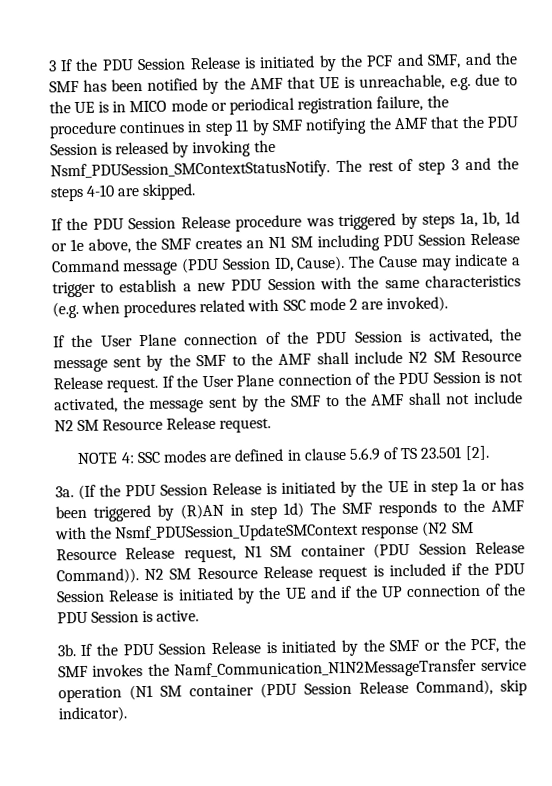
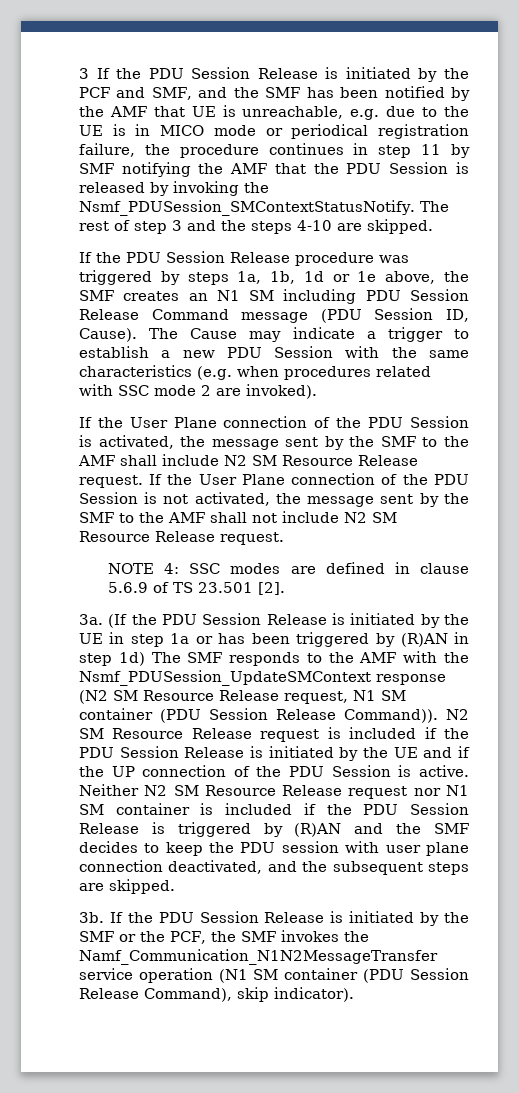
(200, 616) none -> [78,784,469,799] [78,803,470,815] [78,822,469,837] [78,841,469,856] [78,860,470,875] [78,879,175,894] Neither N2 SM Resource Release request nor N1 SM container is included if the PDU Session Release is triggered by (R)AN and the SMF decides to keep the PDU session with user plane connection deactivated, and the subsequent steps are skipped.

